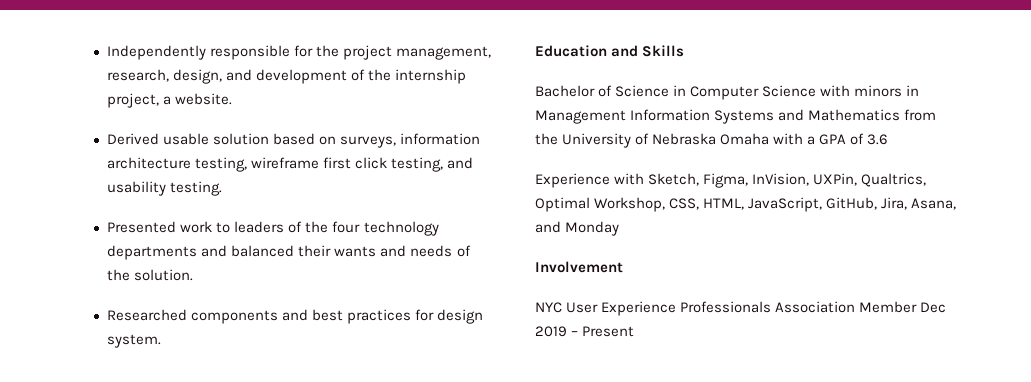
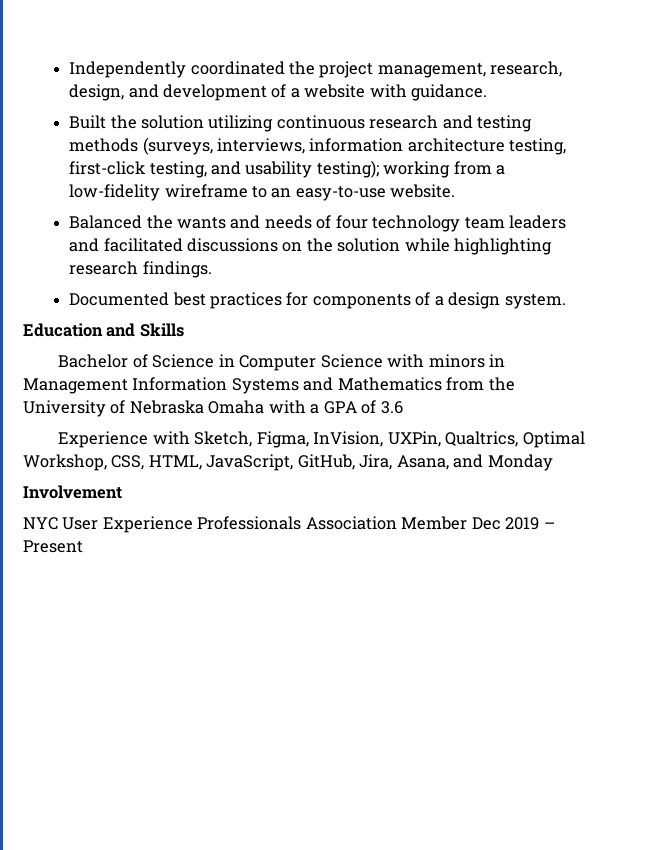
[210,45,314,60] responsible for -> [190,61,285,75] coordinated
[368,69,467,84] [107,93,233,108] [107,133,481,148] [107,157,474,172] [107,181,223,196] [107,221,439,236] [107,245,471,260] [107,269,194,281] [107,309,435,324] the internship project, a website. // Derived usable solution based on surveys, information architecture testing, wireframe first click testing, and usability testing. // Presented work to leaders of the four technology departments and balanced their wants and needs of the solution. // Researched components and best practices for -> [290,84,488,101] [69,115,533,132] [69,137,567,155] [69,160,506,178] [69,184,456,201] [69,215,567,232] [69,238,553,255] [69,261,212,278] [69,292,444,309] a website with guidance. // Built the solution utilizing continuous research and testing methods (surveys, interviews, information architecture testing, first-click testing, and usability testing); working from a low-fidelity wireframe to an easy-to-use website. // Balanced the wants and needs of four technology team leaders and facilitated discussions on the solution while highlighting research findings. // Documented best practices for components of a

